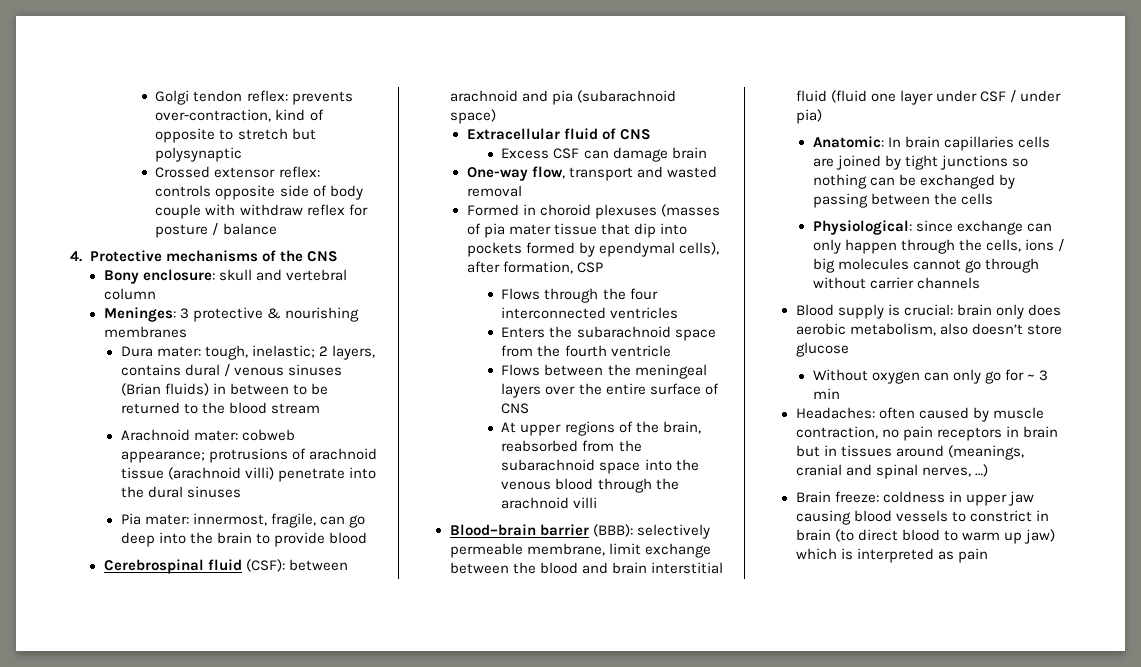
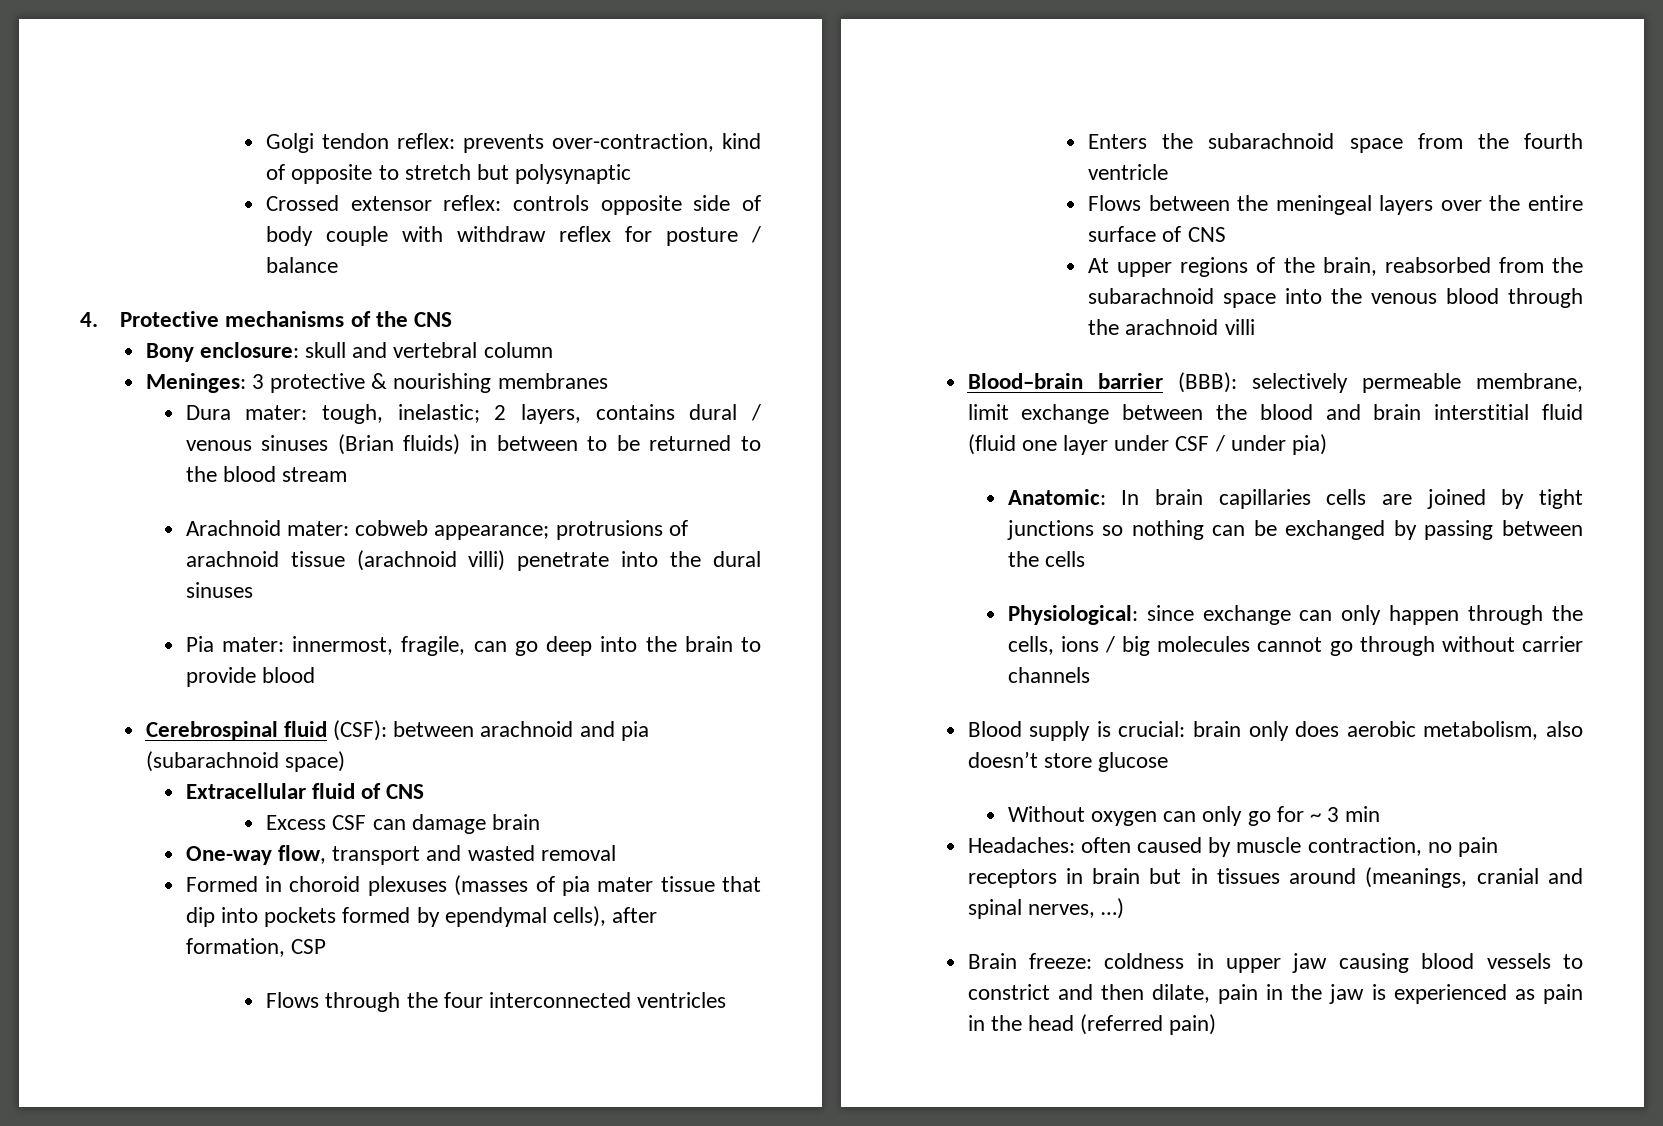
[1035,510,1049,521] [795,529,1056,544] [795,548,988,563] in brain (to direct blood to warm up jaw) which is interpreted as pain -> [1057,984,1583,1004] [967,1014,1217,1035] and then dilate, pain in the jaw is experienced as pain in the head (referred pain)

